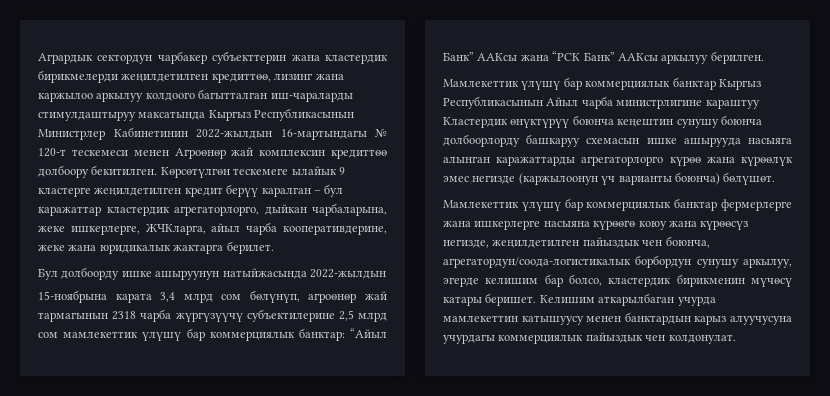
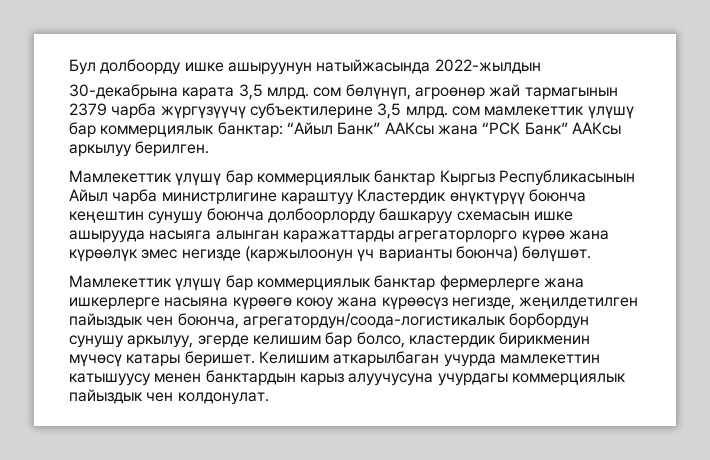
[38,51,388,64] [38,70,344,83] [38,89,353,102] [38,108,355,121] [38,127,387,140] [38,147,388,159] [38,165,345,178] [38,184,344,197] [38,203,387,216] [38,222,387,235] [38,241,274,254] Агрардык сектордун чарбакер субъекттерин жана кластердик бирикмелерди жеңилдетилген кредиттөө, лизинг жана каржылоо аркылуу колдоого багытталган иш-чараларды стимулдаштыруу максатында Кыргыз Республикасынын Министрлер Кабинетинин 2022-жылдын 16-мартындагы № 120-т тескемеси менен Агроөнөр жай комплексин кредиттөө долбоору бекитилген. Көрсөтүлгөн тескемеге ылайык 9 кластерге жеңилдетилген кредит берүү каралган – бул каражаттар кластердик агрегаторлорго, дыйкан чарбаларына, жеке ишкерлерге, ЖЧКларга, айыл чарба кооперативдерине, жеке жана юридикалык жактарга берилет. // -> (69, 67) none
[38,290,213,303] 15-ноябрына карата 3,4 млрд -> [69,84,309,100] 30-декабрына карата 3,5 млрд.
[112,311,137,320] 2318 -> [69,103,107,116] 2379
[338,310,387,322] 2,5 млрд -> [377,103,448,119] 3,5 млрд.

